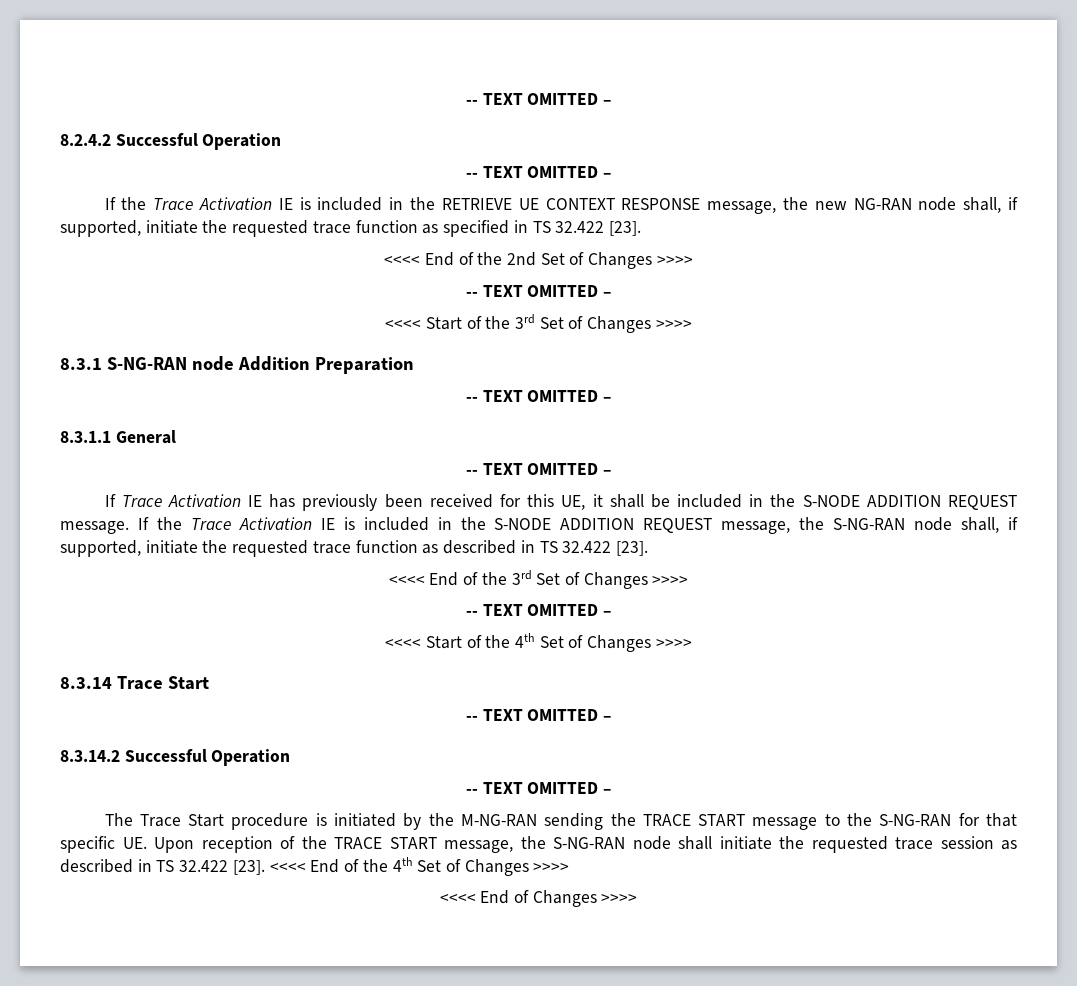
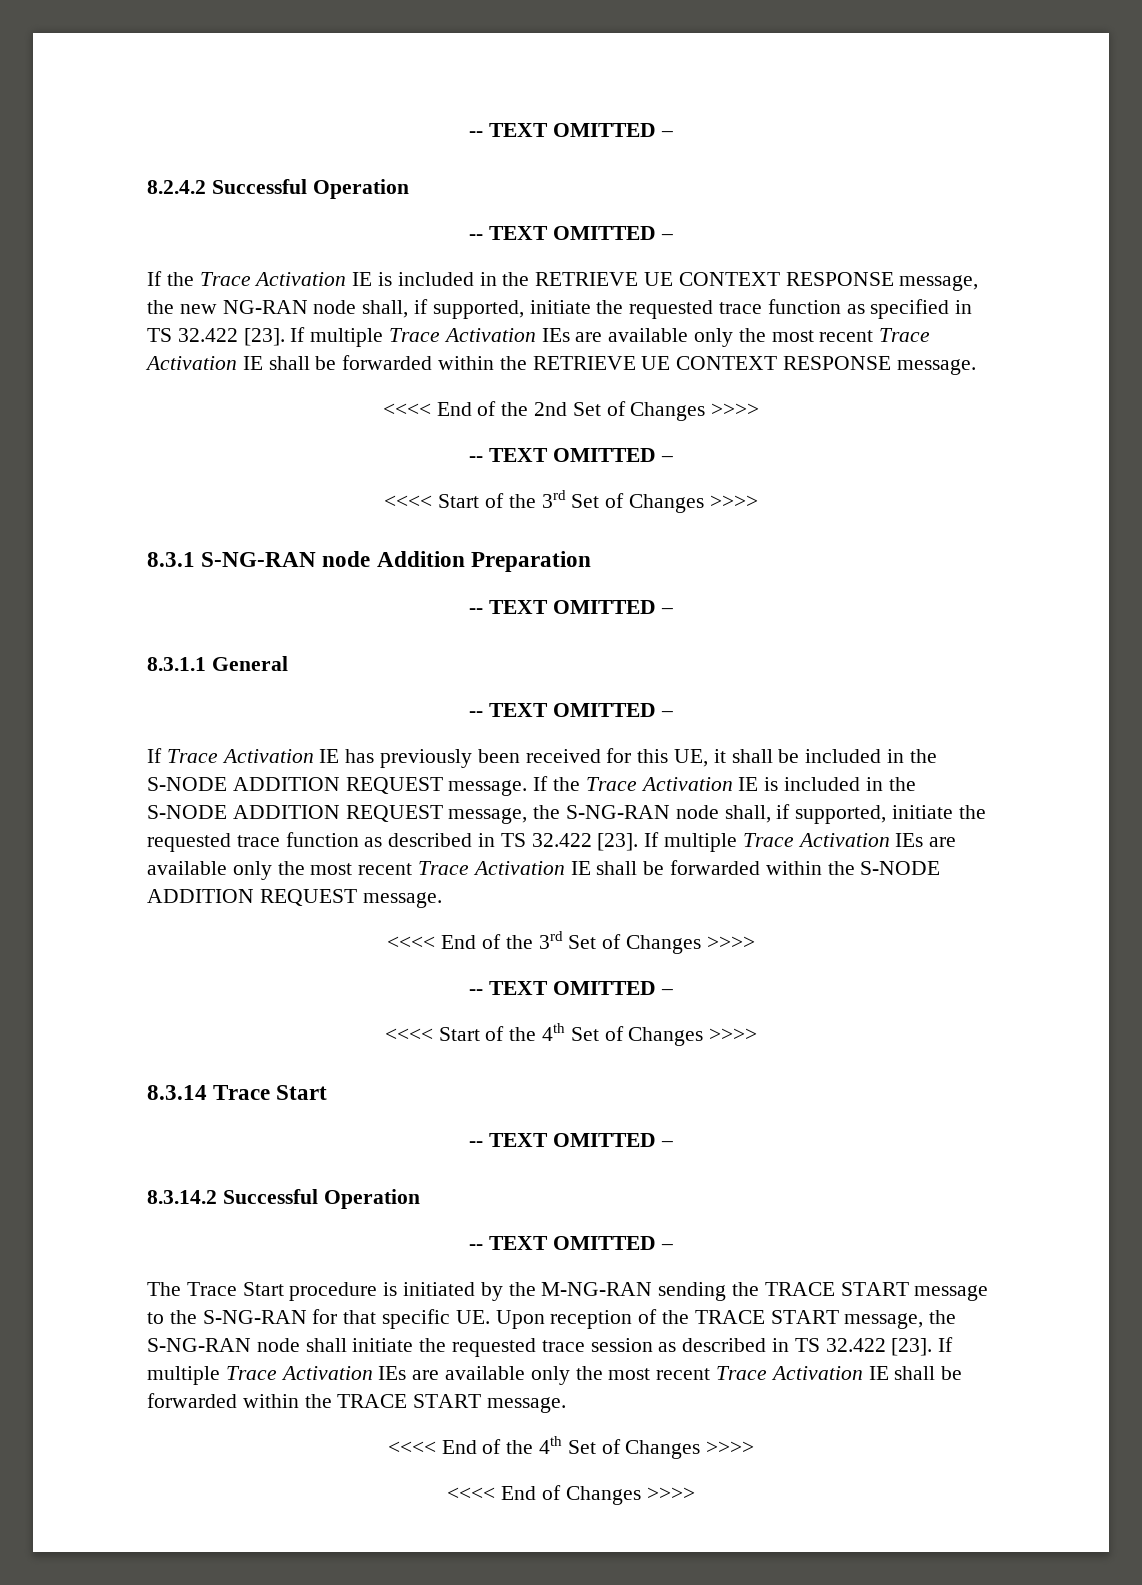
(641, 228) none -> [290,327,931,347] [145,355,976,375] If multiple Trace Activation IEs are available only the most recent Trace Activation IE shall be forwarded within the RETRIEVE UE CONTEXT RESPONSE message.
(648, 548) none -> [644,832,957,852] [147,860,941,880] [147,889,442,908] If multiple Trace Activation IEs are available only the most recent Trace Activation IE shall be forwarded within the S-NODE ADDITION REQUEST message.
(265, 867) none -> [938,1337,954,1352] [147,1366,963,1385] [147,1393,567,1413] If multiple Trace Activation IEs are available only the most recent Trace Activation IE shall be forwarded within the TRACE START message. //

